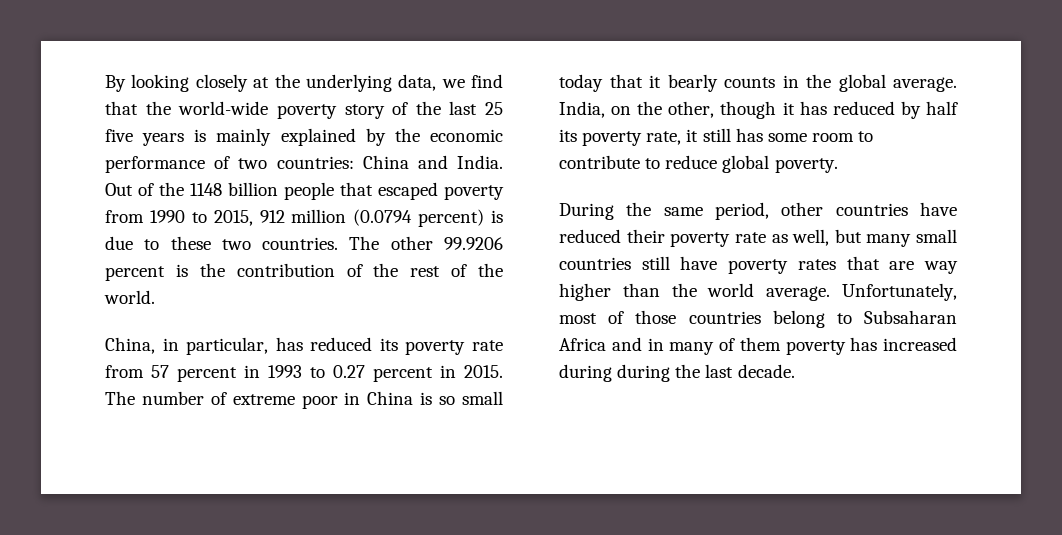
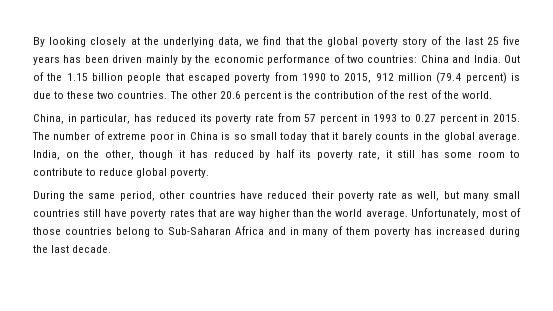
[178,101,269,115] world-wide -> [326,37,358,47] global
[194,128,356,146] is mainly explained -> [63,55,178,65] has been driven mainly
[190,183,222,196] 1148 -> [66,73,88,81] 1.15
[353,209,413,226] (0.0794 -> [436,72,462,84] (79.4
[443,237,503,250] 99.9206 -> [219,91,241,99] 20.6
[667,74,718,92] bearly -> [341,132,372,142] barely
[864,310,957,324] Subsaharan -> [167,227,231,235] Sub-Saharan
[617,364,671,382] during -> (520, 232) none

